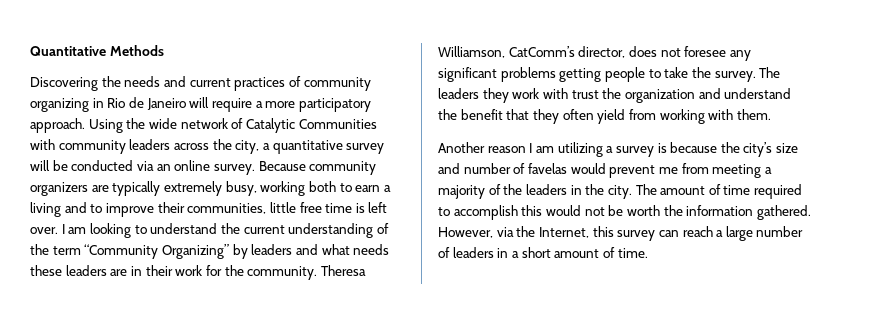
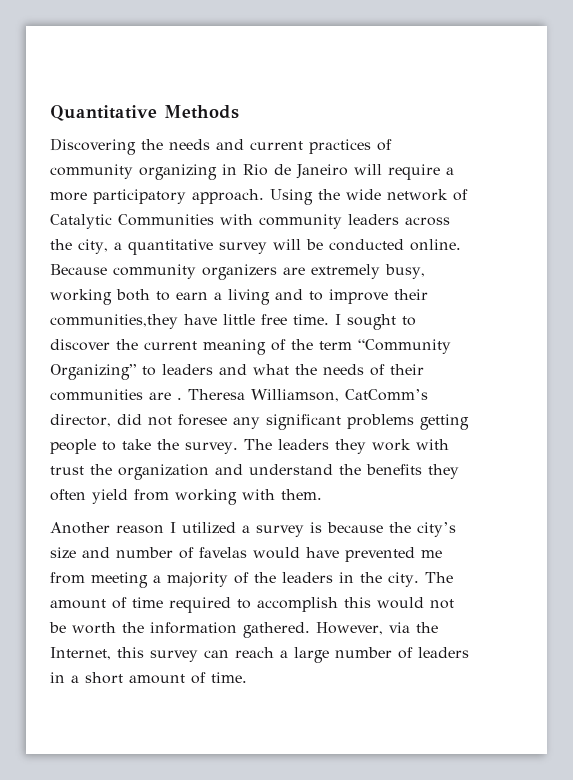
[136,160,255,175] via an online survey. -> [409,239,461,251] online.
[112,181,161,196] typically -> (305, 271) none
[187,202,388,214] [30,223,218,238] communities, little free time is left over. I am looking to understand -> [50,314,416,330] [50,339,110,351] communities,they have little free time. I sought to discover
[288,223,374,238] understanding -> [203,339,266,355] meaning
[232,244,248,259] by -> [142,366,156,376] to
[353,244,390,255] [30,265,318,280] needs these leaders are in their work for the community. -> [295,364,424,376] [50,389,182,401] the needs of their communities are .
[628,46,657,57] does -> [117,414,142,425] did
[460,109,530,120] benefit that -> [366,464,422,475] benefits
[535,142,603,157] am utilizing -> [182,522,236,534] utilized
[609,165,656,178] prevent -> [306,547,415,562] have prevented

